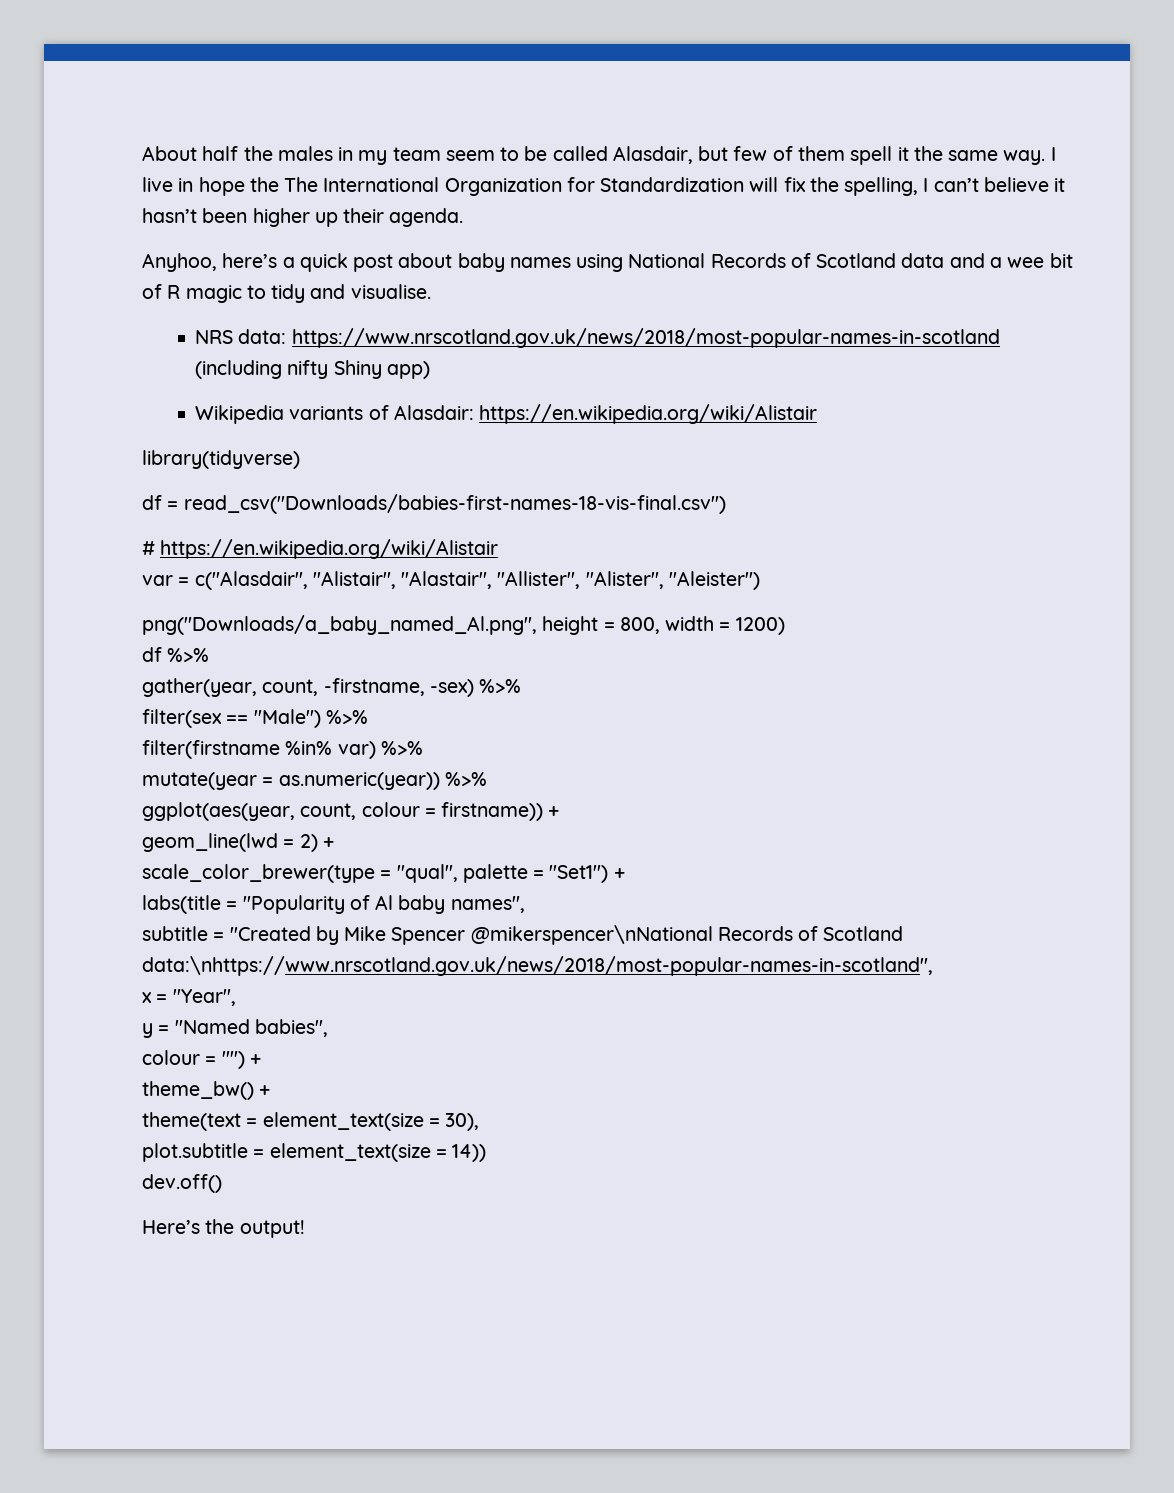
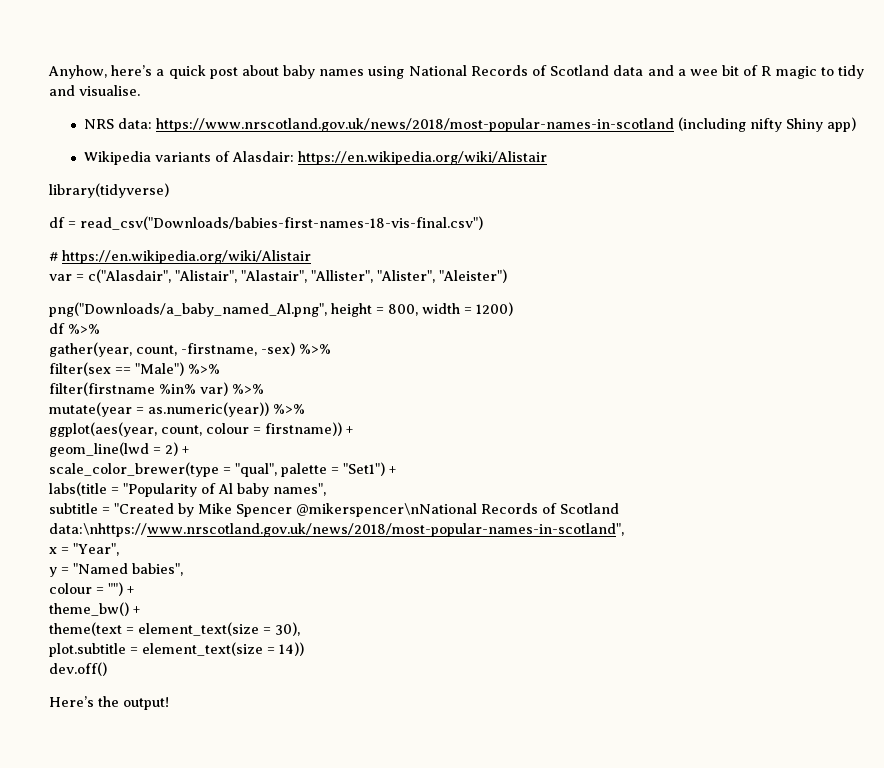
[142,146,1056,165] [142,177,1066,196] [142,208,464,227] [142,253,217,272] About half the males in my team seem to be called Alasdair, but few of them spell it the same way. I live in hope the The International Organization for Standardization will fix the spelling, I can’t believe it hasn’t been higher up their agenda. // Anyhoo, -> [48,65,107,79] Anyhow,

